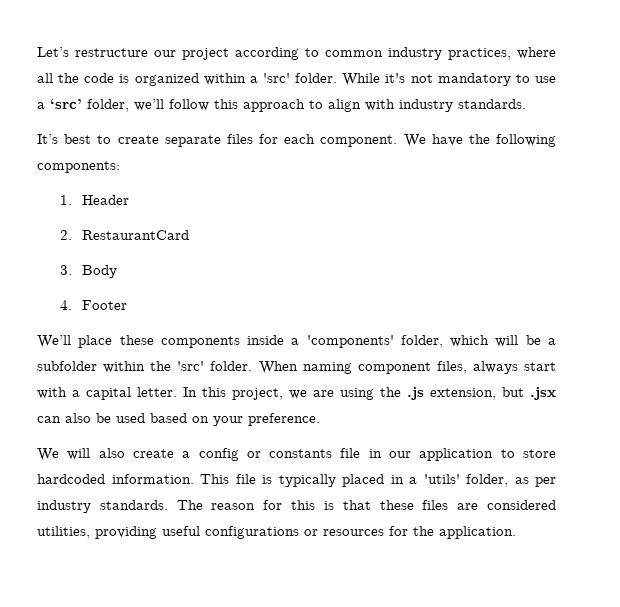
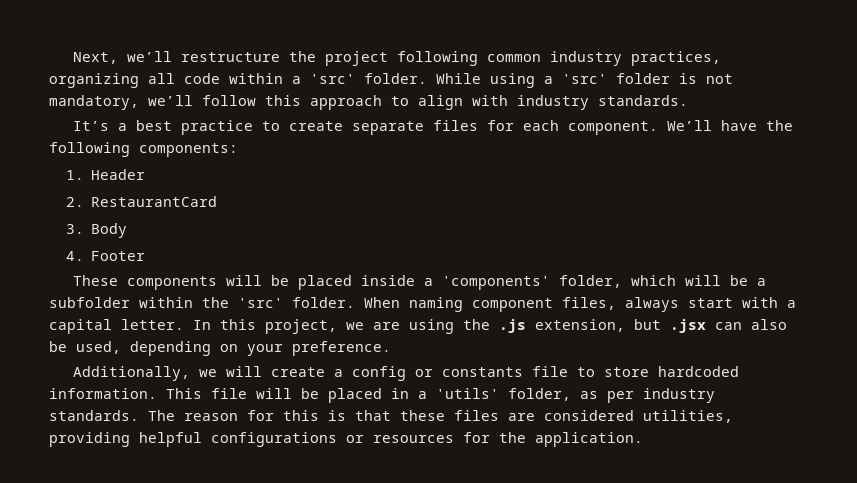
[37,47,556,60] [37,73,199,86] Let’s restructure our project according to common industry practices, where all the code is organized -> [73,51,722,66] [49,73,220,88] Next, we’ll restructure the project following common industry practices, organizing all code
[385,73,557,86] [37,99,129,112] it's not mandatory to use a ‘src’ folder, -> [490,73,733,88] [49,95,139,110] using a 'src' folder is not mandatory,
[64,134,92,144] best -> [118,120,254,135] a best practice
[403,134,426,147] We -> [667,120,713,131] We’ll
[37,335,240,348] We’ll place these components -> [73,275,353,290] These components will be placed
[116,413,187,423] used based -> [76,341,211,356] used, depending
[37,448,125,461] We will also -> [73,366,263,381] Additionally, we will
[368,448,494,461] in our application -> (569, 371) none
[262,474,336,487] is typically -> [256,388,319,399] will be
[162,526,200,536] useful -> [139,432,202,447] helpful

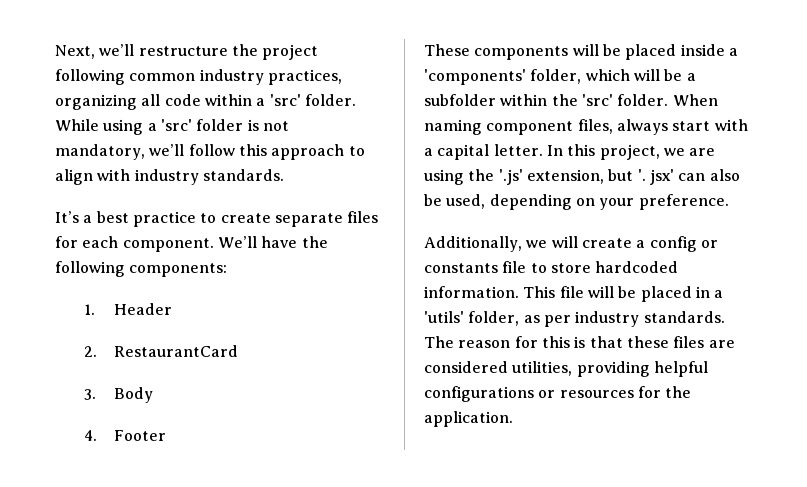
[499,319,526,333] .js -> [498,169,523,185] '.js'
[670,319,706,333] .jsx -> [637,169,674,185] '. jsx'

